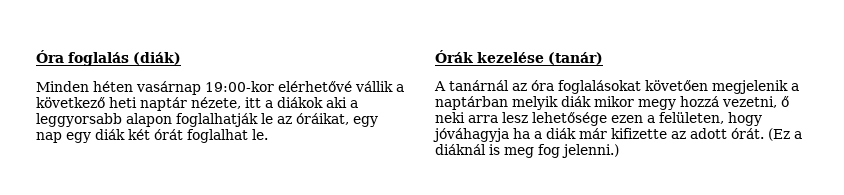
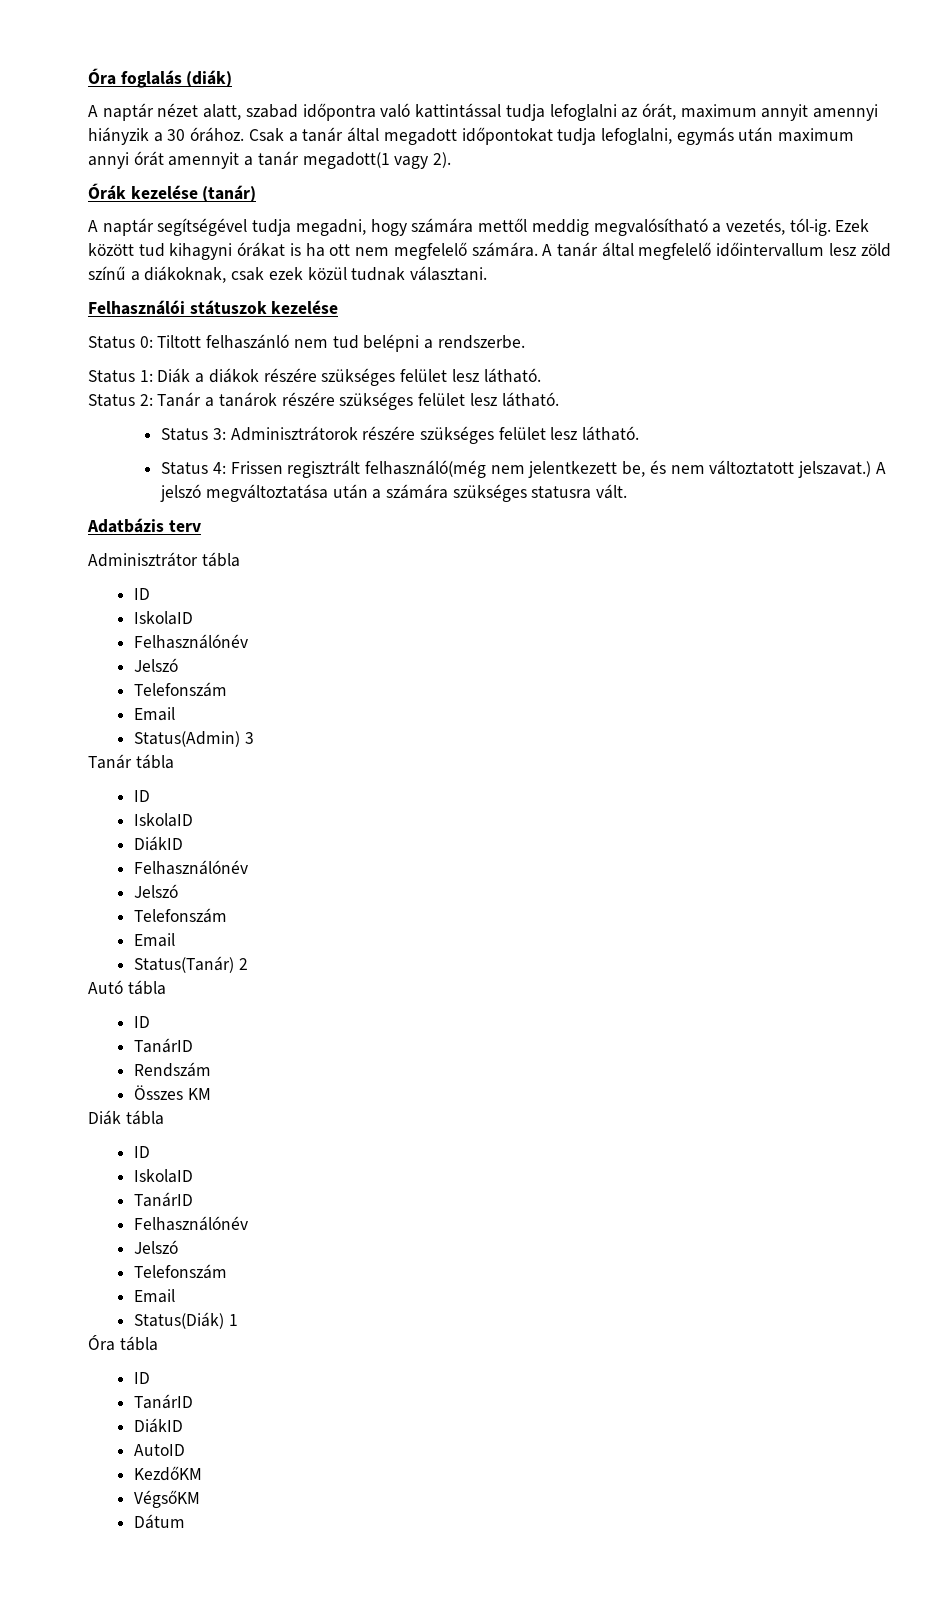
[36,81,404,95] [36,97,358,111] [36,113,378,127] [36,129,268,143] [435,50,603,65] [434,80,799,94] [435,96,789,110] [435,112,762,126] [433,128,802,142] [435,144,619,158] Minden héten vasárnap 19:00-kor elérhetővé vállik a következő heti naptár nézete, itt a diákok aki a leggyorsabb alapon foglalhatják le az óráikat, egy nap egy diák két órát foglalhat le. // Órák kezelése (tanár) // A tanárnál az óra foglalásokat követően megjelenik a naptárban melyik diák mikor megy hozzá vezetni, ő neki arra lesz lehetősége ezen a felületen, hogy jóváhagyja ha a diák már kifizette az adott órát. (Ez a diáknál is meg fog jelenni.) -> [88,103,879,121] [88,127,855,145] [88,151,452,169] [88,183,257,202] [88,218,870,236] [88,242,891,260] [88,266,488,283] [88,300,339,315] [88,334,525,352] [88,368,541,386] [88,392,559,410] [161,426,640,444] [161,460,886,478] [160,484,628,502] [87,518,201,533] [88,552,240,567] [134,588,151,600] [134,611,194,625] [134,634,249,649] [134,658,179,672] [134,682,228,697] [134,707,176,721] [134,731,254,747] [88,754,174,769] [134,790,151,802] [134,813,194,827] [134,836,184,851] [134,860,249,875] [134,884,179,898] [134,908,228,923] [134,933,176,947] [134,956,248,973] [88,980,166,995] [134,1016,151,1028] [134,1038,194,1053] [134,1062,212,1077] [134,1085,211,1100] [88,1110,164,1125] [134,1146,151,1158] [134,1169,194,1183] [134,1192,194,1207] [134,1216,249,1231] [134,1240,179,1254] [134,1264,228,1279] [134,1289,176,1303] [134,1312,238,1329] [88,1335,158,1351] [134,1372,151,1384] [134,1394,194,1409] [134,1418,184,1433] [134,1444,186,1456] [134,1466,203,1481] [134,1490,201,1508] [134,1514,186,1529] A naptár nézet alatt, szabad időpontra való kattintással tudja lefoglalni az órát, maximum annyit amennyi hiányzik a 30 órához. Csak a tanár által megadott időpontokat tudja lefoglalni, egymás után maximum annyi órát amennyit a tanár megadott(1 vagy 2). // Órák kezelése (tanár) // A naptár segítségével tudja megadni, hogy számára mettől meddig megvalósítható a vezetés, tól-ig. Ezek között tud kihagyni órákat is ha ott nem megfelelő számára. A tanár által megfelelő időintervallum lesz zöld színű a diákoknak, csak ezek közül tudnak választani. // Felhasználói státuszok kezelése // Status 0: Tiltott felhaszánló nem tud belépni a rendszerbe. // Status 1: Diák a diákok részére szükséges felület lesz látható. // Status 2: Tanár a tanárok részére szükséges felület lesz látható. // Status 3: Adminisztrátorok részére szükséges felület lesz látható. // Status 4: Frissen regisztrált felhasználó(még nem jelentkezett be, és nem változtatott jelszavat.) A jelszó megváltoztatása után a számára szükséges statusra vált. // Adatbázis terv // Adminisztrátor tábla // ID // IskolaID // Felhasználónév // Jelszó // Telefonszám // Email // Status(Admin) 3 // Tanár tábla // ID // IskolaID // DiákID // Felhasználónév // Jelszó // Telefonszám // Email // Status(Tanár) 2 // Autó tábla // ID // TanárID // Rendszám // Összes KM // Diák tábla // ID // IskolaID // TanárID // Felhasználónév // Jelszó // Telefonszám // Email // Status(Diák) 1 // Óra tábla // ID // TanárID // DiákID // AutoID // KezdőKM // VégsőKM // Dátum

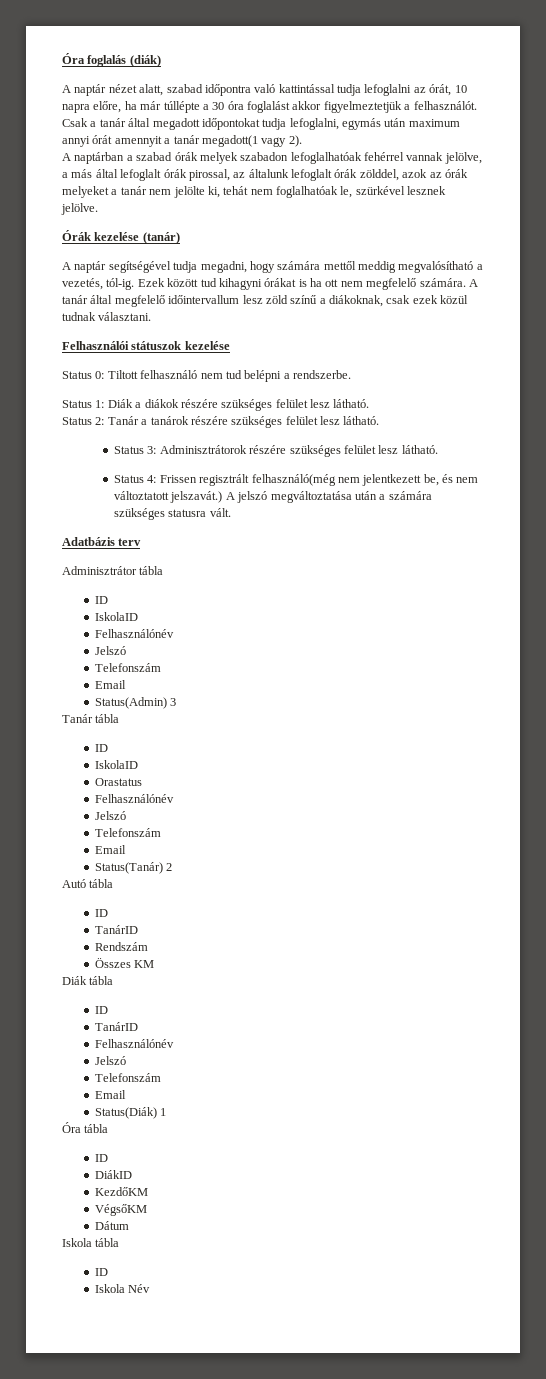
[680,104,879,121] [88,127,245,145] maximum annyit amennyi hiányzik a 30 órához. -> [454,85,467,93] [62,101,477,113] 10 napra előre, ha már túllépte a 30 óra foglalást akkor figyelmeztetjük a felhasználót.
(452, 160) none -> [62,152,482,164] [62,169,468,181] [62,186,447,198] [61,203,98,215] // A naptárban a szabad órák melyek szabadon lefoglalhatóak fehérrel vannak jelölve, a más által lefoglalt órák pirossal, az általunk lefoglalt órák zölddel, azok az órák melyeket a tanár nem jelölte ki, tehát nem foglalhatóak le, szürkével lesznek jelölve.
[206,334,290,349] felhaszánló -> [140,370,198,379] felhasználó
[798,461,872,478] jelszavat.) -> [170,491,223,503] jelszavát.)
[134,836,184,851] DiákID -> [94,778,142,786] Orastatus
[134,1169,194,1183] // IskolaID -> (108, 1010) none
[134,1394,194,1409] [134,1418,184,1433] [134,1444,186,1456] // TanárID // DiákID // AutoID -> [94,1170,132,1179] // DiákID
(186, 1521) none -> [62,1238,120,1247] [94,1268,108,1276] [94,1284,151,1293] // Iskola tábla // ID // Iskola Név

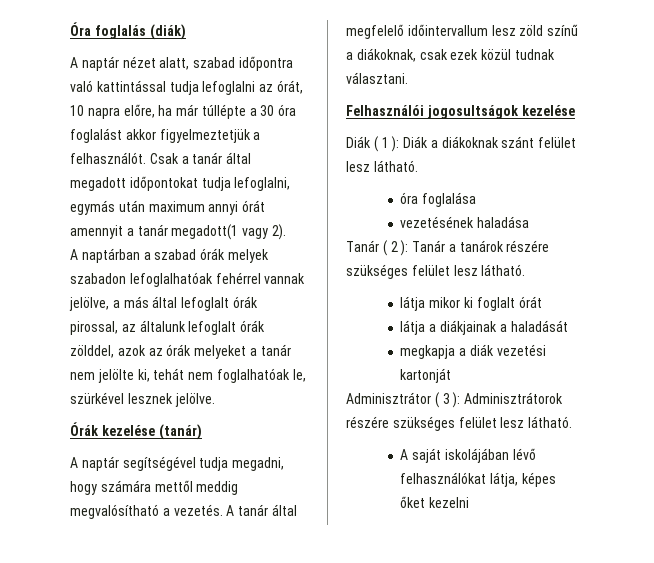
[62,278,466,290] vezetés, tól-ig. Ezek között tud kihagyni órákat is ha ott nem megfelelő számára. -> [173,504,223,516] vezetés.
[131,341,182,350] státuszok -> [426,105,519,119] jogosultságok
[62,370,351,382] [62,399,370,411] [62,417,105,425] Status 0: Tiltott felhasználó nem tud belépni a rendszerbe. // Status 1: Diák a diákok részére szükséges felület lesz látható. // Status 2: -> [346,136,577,152] [346,160,418,172] [400,192,477,207] [400,216,530,228] [346,240,409,256] Diák ( 1 ): Diák a diákoknak szánt felület lesz látható. // óra foglalása // vezetésének haladása // Tanár ( 2 ):
[114,446,157,454] Status 3: -> [400,296,542,311] [400,320,568,335] [400,344,546,359] [400,368,452,383] [346,392,461,408] látja mikor ki foglalt órát // látja a diákjainak a haladását // megkapja a diák vezetési kartonját // Adminisztrátor ( 3 ):
[114,474,479,486] [114,491,432,503] [114,508,231,520] [62,537,142,546] [62,566,164,575] [94,596,108,604] [94,612,138,621] [94,629,174,638] [94,646,126,655] [94,663,161,672] [94,680,126,689] [94,697,177,709] [62,714,120,723] [94,744,108,752] [94,760,138,769] [94,778,142,786] [94,794,174,803] [94,811,126,820] [94,828,161,837] [94,845,126,854] [94,862,173,874] [62,879,114,888] [94,909,108,917] [94,925,138,934] [94,942,148,951] [94,958,155,968] [62,976,114,985] [94,1006,108,1014] [94,1022,138,1031] [94,1039,174,1048] [94,1056,126,1065] [94,1073,161,1082] [94,1090,126,1099] [94,1107,167,1119] [62,1122,109,1133] [94,1154,108,1162] [94,1170,132,1179] [94,1187,148,1196] [94,1204,147,1216] [94,1221,129,1230] [62,1238,120,1247] [94,1268,108,1276] [94,1284,151,1293] Status 4: Frissen regisztrált felhasználó(még nem jelentkezett be, és nem változtatott jelszavát.) A jelszó megváltoztatása után a számára szükséges statusra vált. // Adatbázis terv // Adminisztrátor tábla // ID // IskolaID // Felhasználónév // Jelszó // Telefonszám // Email // Status(Admin) 3 // Tanár tábla // ID // IskolaID // Orastatus // Felhasználónév // Jelszó // Telefonszám // Email // Status(Tanár) 2 // Autó tábla // ID // TanárID // Rendszám // Összes KM // Diák tábla // ID // TanárID // Felhasználónév // Jelszó // Telefonszám // Email // Status(Diák) 1 // Óra tábla // ID // DiákID // KezdőKM // VégsőKM // Dátum // Iskola tábla // ID // Iskola Név -> [400,448,536,463] [400,472,556,487] [400,496,470,508] A saját iskolájában lévő felhasználókat látja, képes őket kezelni

